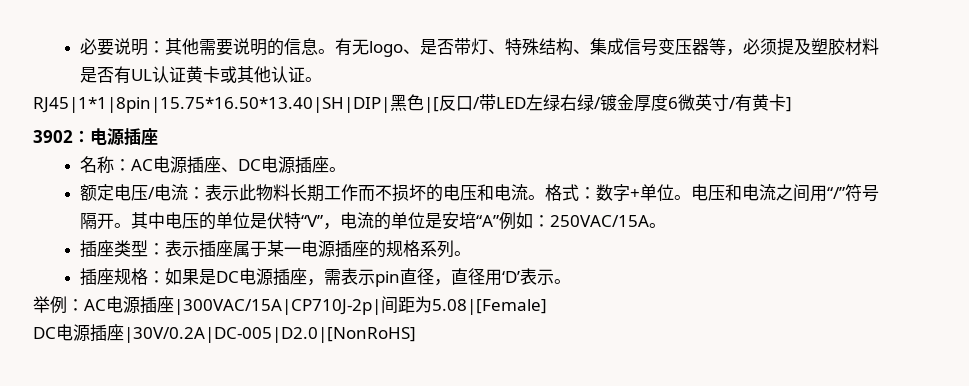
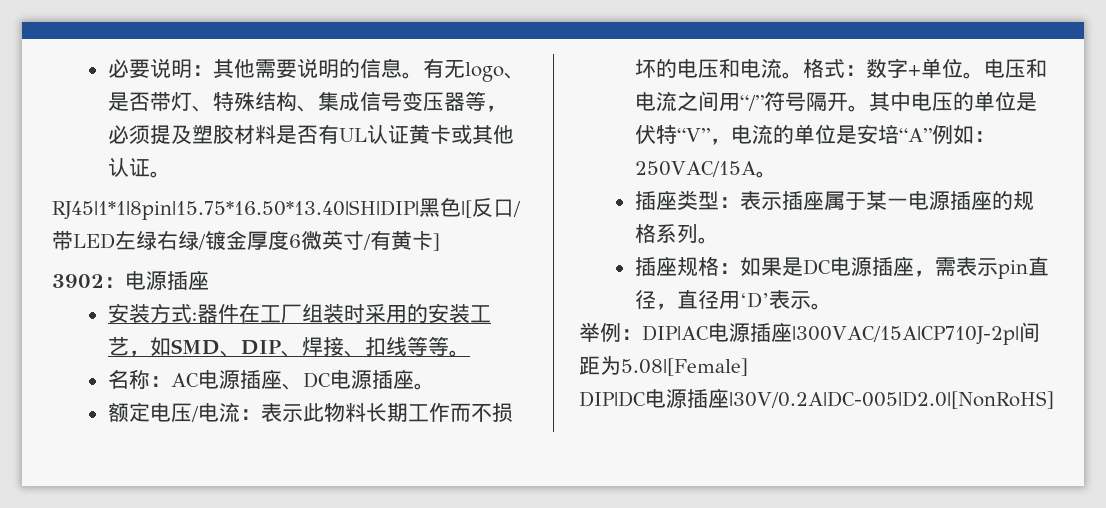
(158, 136) none -> [107,303,491,323] [107,336,470,357] // 安装方式:器件在工厂组装时采用的安装工艺，如SMD、DIP、焊接、扣线等等。
[84,299,106,311] AC -> [642,325,709,341] DIP|AC
[33,327,56,339] DC -> [579,391,646,407] DIP|DC

